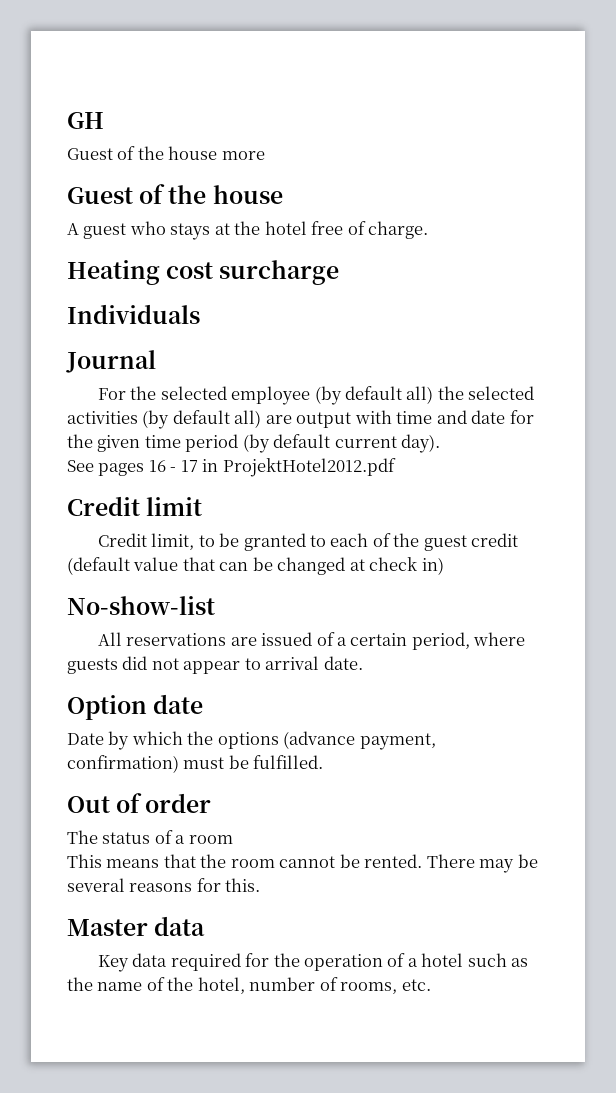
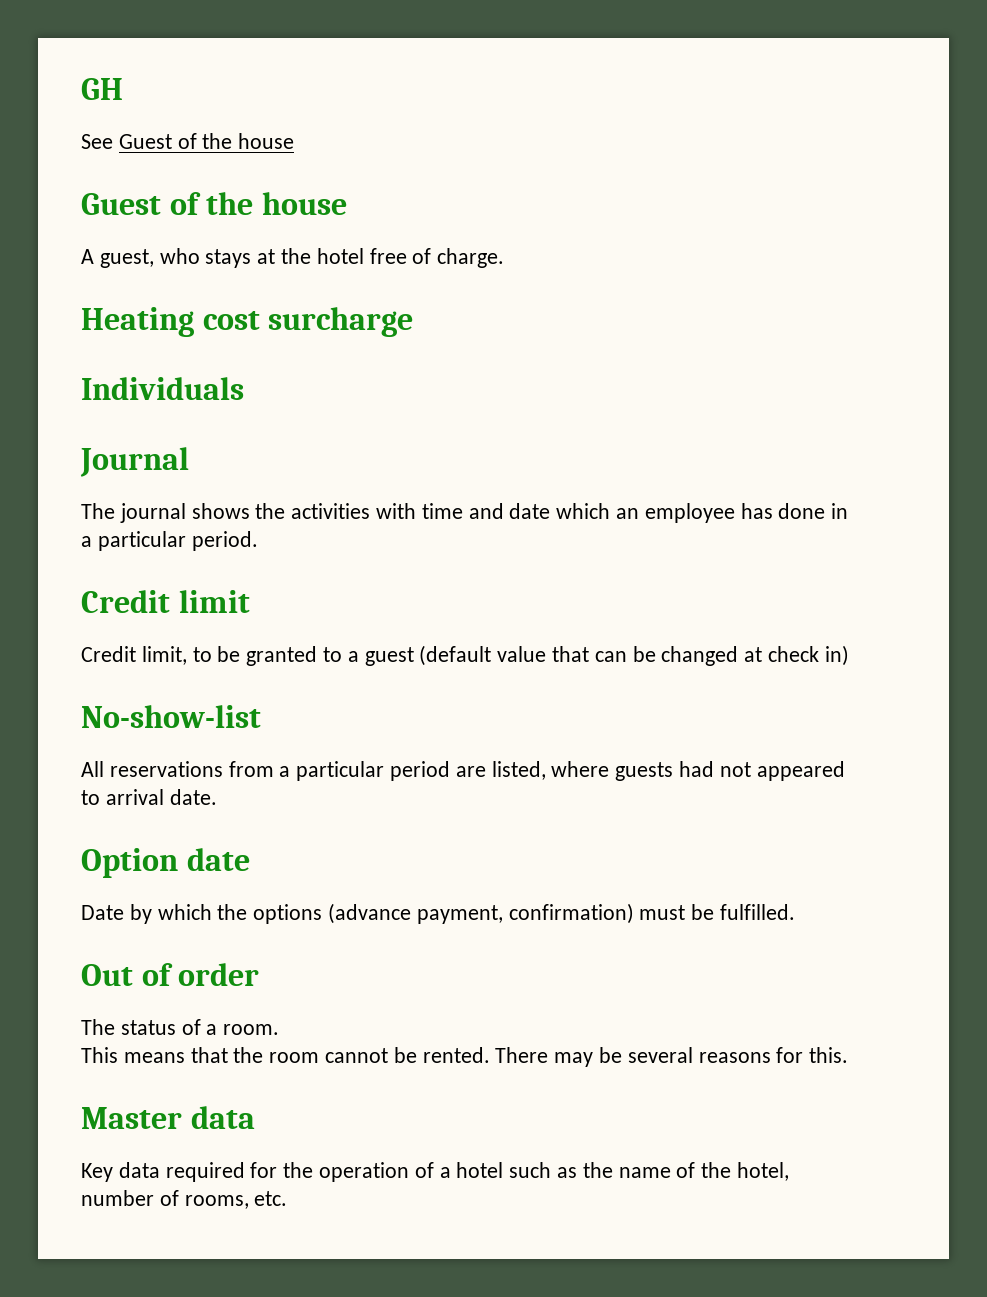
[67,146,265,160] Guest of the house more -> [81,133,295,149] See Guest of the house
[83,223,127,239] guest -> [99,249,154,268] guest,
[97,386,535,405] [67,410,534,429] [67,434,441,453] [67,458,396,477] For the selected employee (by default all) the selected activities (by default all) are output with time and date for the given time period (by default current day). // See pages 16 - 17 in ProjektHotel2012.pdf -> [81,503,849,523] [81,531,258,551] The journal shows the activities with time and date which an employee has done in a particular period.
[330,533,519,551] each of the guest credit -> [347,647,414,666] a guest
[230,632,526,650] [67,656,241,674] are issued of a certain period, where guests did not appear -> [228,761,845,781] from a particular period are listed, where guests had not appeared
[188,835,233,844] room -> [223,1024,280,1035] room.

